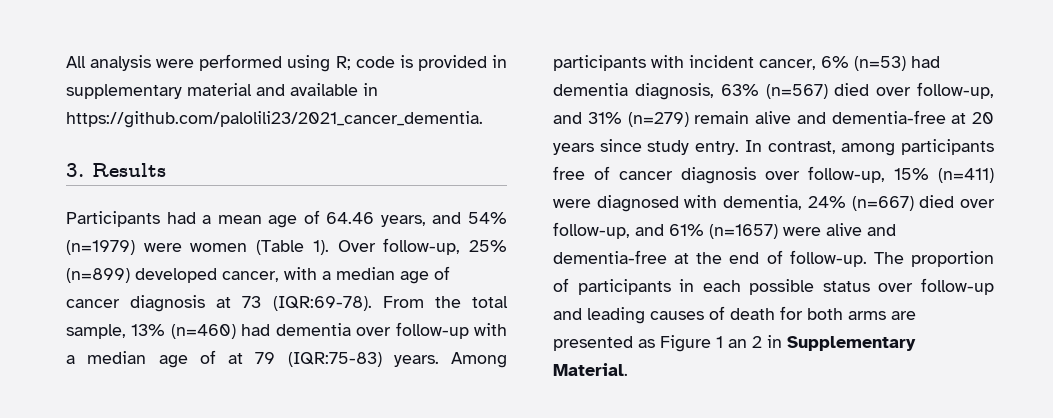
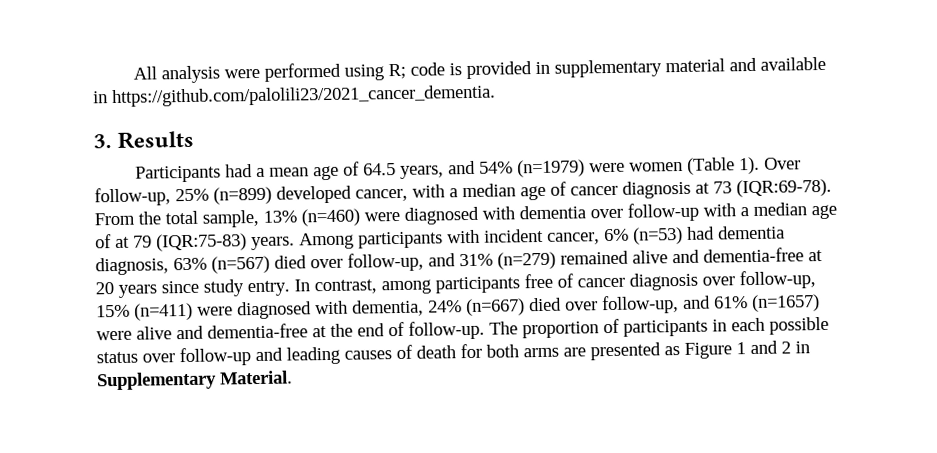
[326,212,375,224] 64.46 -> [362,163,396,176] 64.5
[241,324,271,336] had -> [364,206,515,225] were diagnosed with
[694,111,750,124] remain -> [560,250,629,265] remained
[728,339,747,348] an -> [750,340,778,355] and

